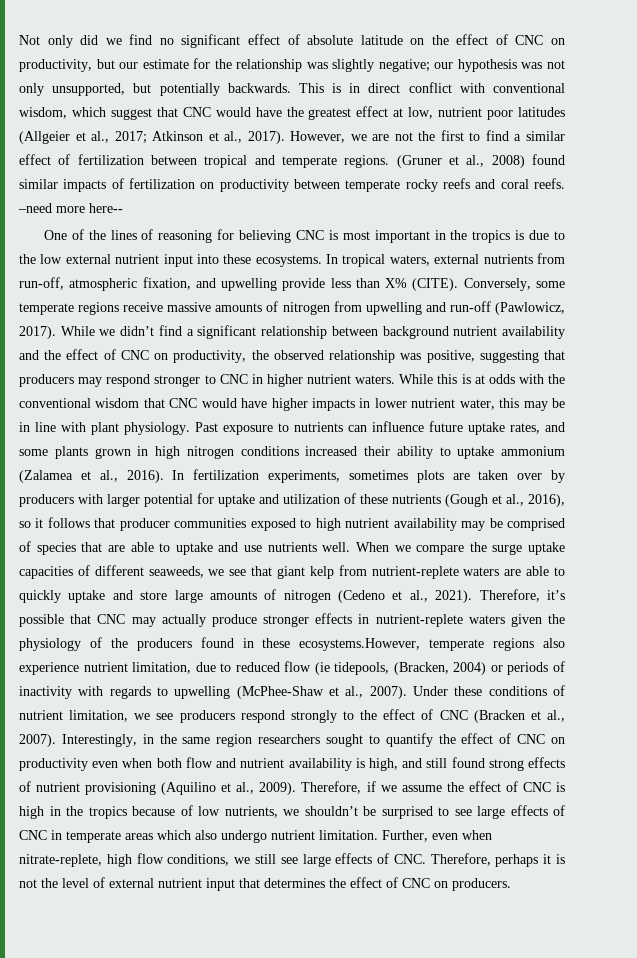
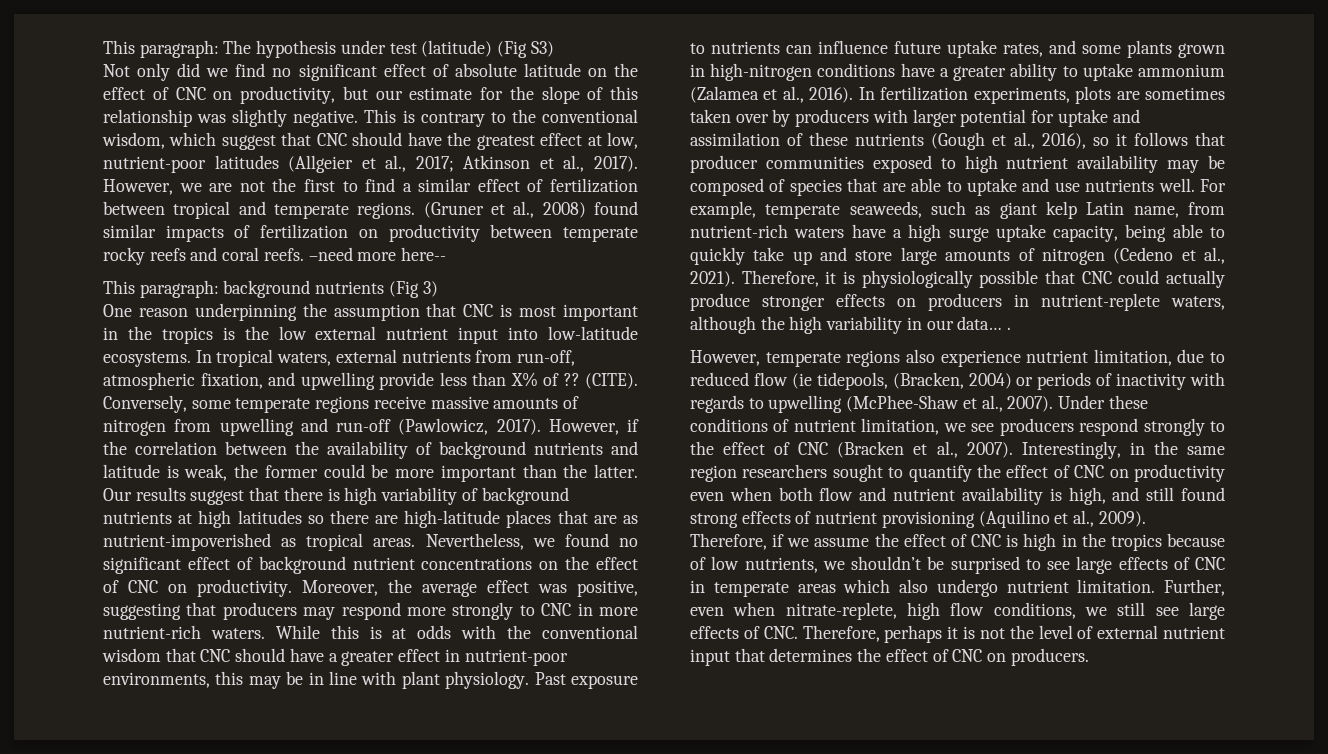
(19, 40) none -> [103,40,554,58] This paragraph: The hypothesis under test (latitude) (Fig S3) //
[236,59,566,72] [19,82,485,96] relationship was slightly negative; our hypothesis was not only unsupported, but potentially backwards. This is in direct conflict with -> [541,86,638,104] [103,109,536,127] slope of this relationship was slightly negative. This is contrary to the
[215,107,251,117] would -> [352,132,403,146] should
[438,107,514,120] nutrient poor -> [103,156,206,173] nutrient-poor
[43,229,292,243] One of the lines of reasoning for believing -> [103,280,438,298] [103,303,457,321] This paragraph: background nutrients (Fig 3) // One reason underpinning the assumption that
[529,230,565,240] due to -> (235, 333) none
[223,254,252,264] these -> [547,326,638,340] low-latitude
(408, 283) none -> [543,373,580,386] of ??
[60,325,565,339] [19,349,396,363] While we didn’t find a significant relationship between background nutrient availability and the effect of CNC on productivity, the observed relationship -> [548,419,639,435] [103,441,638,459] [103,464,639,482] [103,487,569,505] [103,510,638,528] [103,533,639,551] [103,556,638,574] [103,579,529,597] However, if the correlation between the availability of background nutrients and latitude is weak, the former could be more important than the latter. Our results suggest that there is high variability of background nutrients at high latitudes so there are high-latitude places that are as nutrient-impoverished as tropical areas. Nevertheless, we found no significant effect of background nutrient concentrations on the effect of CNC on productivity. Moreover, the average effect
[154,375,201,387] stronger -> [407,602,514,620] more strongly
[266,374,351,387] higher nutrient -> [598,607,638,616] [103,625,201,639] more nutrient-rich
[201,398,495,411] would have higher impacts in lower nutrient water, -> [235,648,568,666] [103,672,210,688] should have a greater effect in nutrient-poor environments,
[155,446,390,459] high nitrogen conditions increased their -> [710,63,1007,81] high-nitrogen conditions have a greater
[348,470,408,480] sometimes -> (1070, 95) none
(470, 476) none -> [1145,87,1225,100] sometimes
[283,494,340,504] utilization -> [690,132,780,146] assimilation
[506,518,565,531] comprised -> [690,178,764,196] composed
[355,542,565,555] [19,565,522,579] When we compare the surge uptake capacities of different seaweeds, we see that giant kelp from nutrient-replete waters are -> [1200,179,1226,192] [690,201,1225,219] [690,224,1167,242] For example, temperate seaweeds, such as giant kelp Latin name, from nutrient-rich waters have a high surge uptake capacity, being
[68,590,106,603] uptake -> [753,247,812,265] take up
[546,590,565,600] it’s -> [825,270,973,288] it is physiologically
[131,617,156,627] may -> [1118,270,1160,284] could
[358,614,566,627] [19,637,421,651] in nutrient-replete waters given the physiology of the producers found in these ecosystems.However, -> [897,293,1225,311] [690,316,1012,334] [690,350,760,366] on producers in nutrient-replete waters, although the high variability in our data… . // However,

